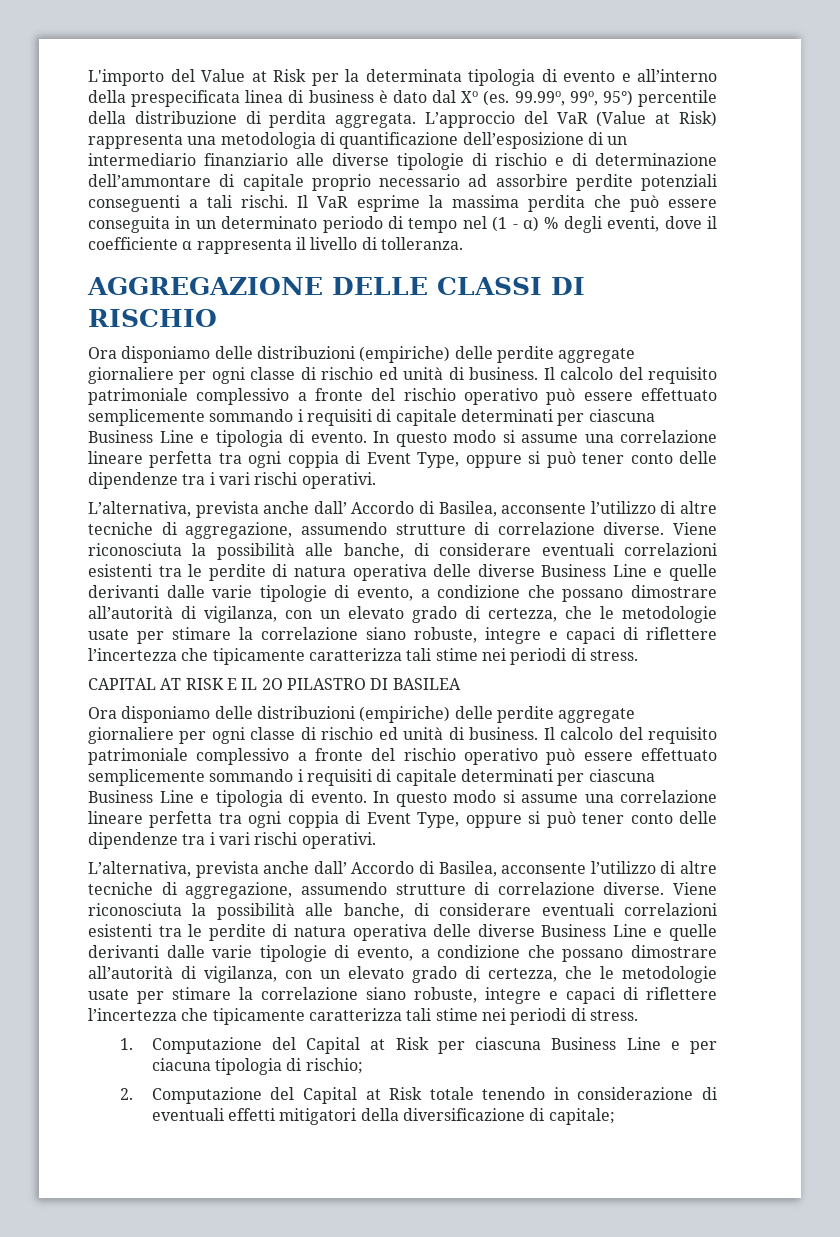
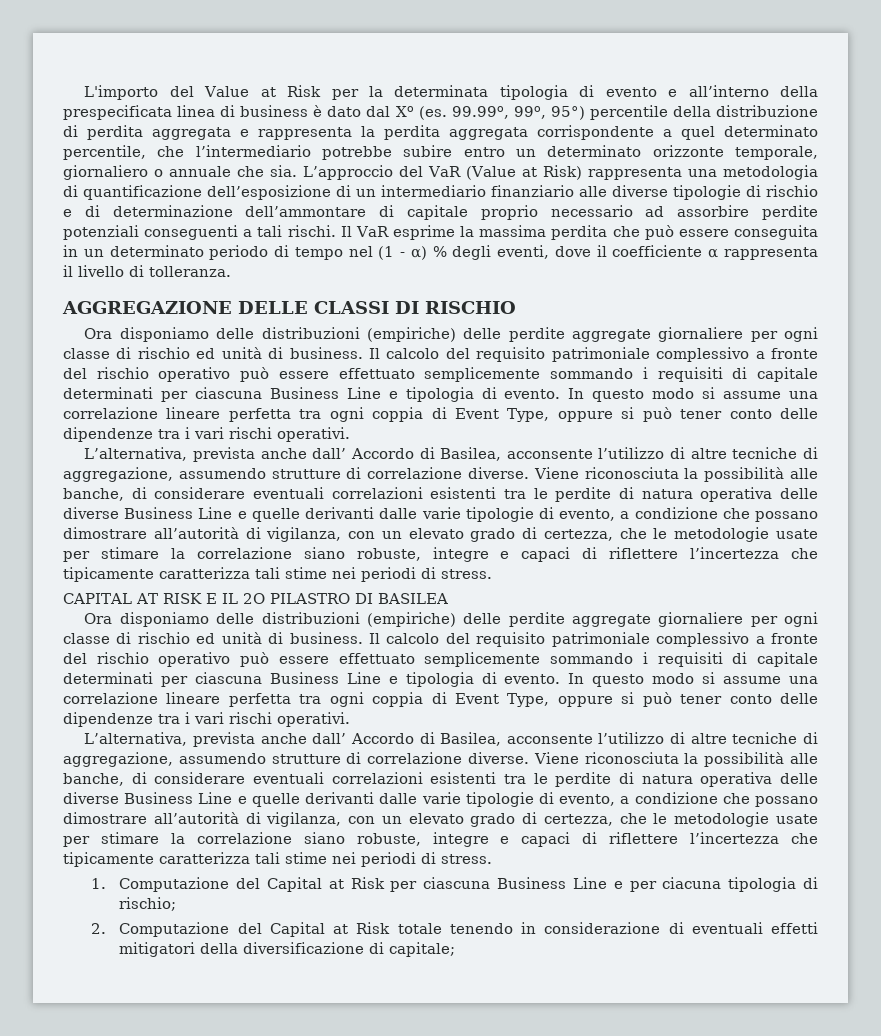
[335,113,417,128] aggregata. -> [152,125,818,140] [63,145,818,160] [63,165,298,180] aggregata e rappresenta la perdita aggregata corrispondente a quel determinato percentile, che l’intermediario potrebbe subire entro un determinato orizzonte temporale, giornaliero o annuale che sia.

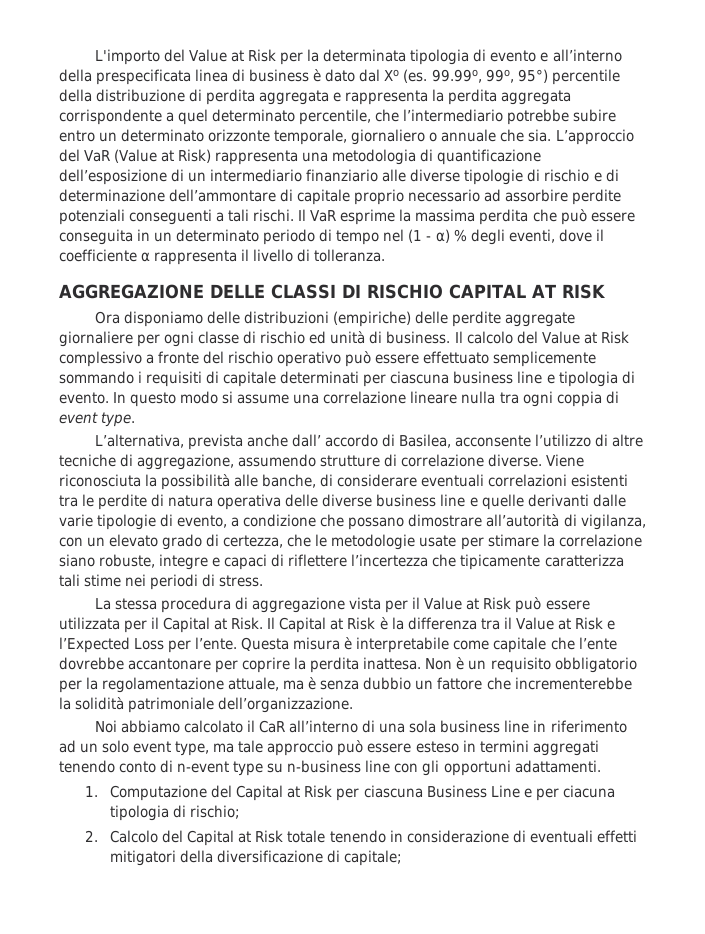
(516, 307) none -> [448,284,606,299] CAPITAL AT RISK
[476,347,650,362] requisito patrimoniale -> [541,331,629,344] Value at Risk
[269,387,381,399] Business Line -> [453,371,543,384] business line
[228,407,819,422] [63,427,350,442] [84,447,414,462] perfetta tra ogni coppia di Event Type, oppure si può tener conto delle dipendenze tra i vari rischi operativi. // L’alternativa, prevista anche dall’ Accordo -> [461,391,619,407] [59,412,136,427] [94,434,379,450] nulla tra ogni coppia di event type. // L’alternativa, prevista anche dall’ accordo
[124,507,233,519] Business Line -> [376,494,466,507] business line
[63,593,448,604] [84,612,818,627] [63,632,819,647] [63,652,819,667] [63,672,819,687] [63,692,819,707] [63,712,350,727] [84,732,818,747] [63,752,818,767] [63,772,818,787] [63,792,818,807] [63,812,818,827] [63,832,818,847] [63,852,492,867] CAPITAL AT RISK E IL 2O PILASTRO DI BASILEA // Ora disponiamo delle distribuzioni (empiriche) delle perdite aggregate giornaliere per ogni classe di rischio ed unità di business. Il calcolo del requisito patrimoniale complessivo a fronte del rischio operativo può essere effettuato semplicemente sommando i requisiti di capitale determinati per ciascuna Business Line e tipologia di evento. In questo modo si assume una correlazione lineare perfetta tra ogni coppia di Event Type, oppure si può tener conto delle dipendenze tra i vari rischi operativi. // L’alternativa, prevista anche dall’ Accordo di Basilea, acconsente l’utilizzo di altre tecniche di aggregazione, assumendo strutture di correlazione diverse. Viene riconosciuta la possibilità alle banche, di considerare eventuali correlazioni esistenti tra le perdite di natura operativa delle diverse Business Line e quelle derivanti dalle varie tipologie di evento, a condizione che possano dimostrare all’autorità di vigilanza, con un elevato grado di certezza, che le metodologie usate per stimare la correlazione siano robuste, integre e capaci di riflettere l’incertezza che tipicamente caratterizza tali stime nei periodi di stress. -> [94,597,590,613] [59,617,615,633] [59,637,617,653] [59,657,637,673] [59,677,632,693] [59,697,354,713] [94,720,627,733] [59,740,599,756] [59,760,601,776] La stessa procedura di aggregazione vista per il Value at Risk può essere utilizzata per il Capital at Risk. Il Capital at Risk è la differenza tra il Value at Risk e l’Expected Loss per l’ente. Questa misura è interpretabile come capitale che l’ente dovrebbe accantonare per coprire la perdita inattesa. Non è un requisito obbligatorio per la regolamentazione attuale, ma è senza dubbio un fattore che incrementerebbe la solidità patrimoniale dell’organizzazione. // Noi abbiamo calcolato il CaR all’interno di una sola business line in riferimento ad un solo event type, ma tale approccio può essere esteso in termini aggregati tenendo conto di n-event type su n-business line con gli opportuni adattamenti.
[119,922,230,937] Computazione -> [110,830,159,843] Calcolo

